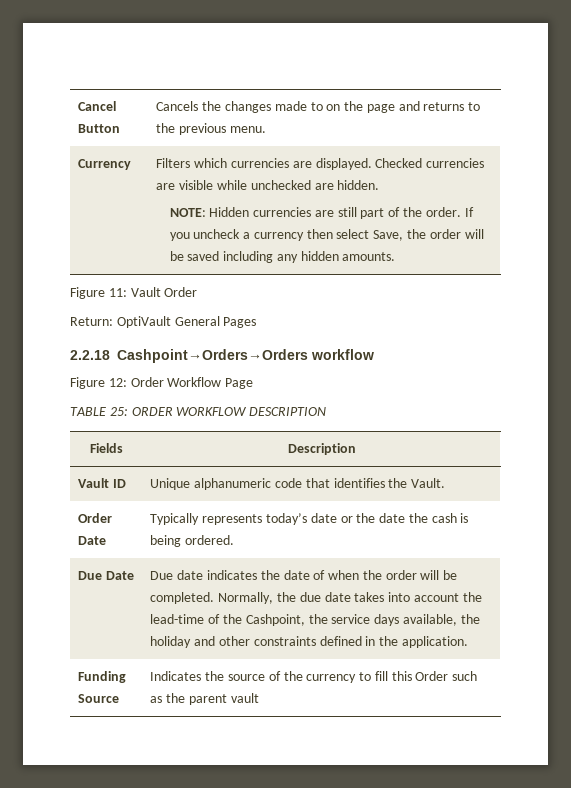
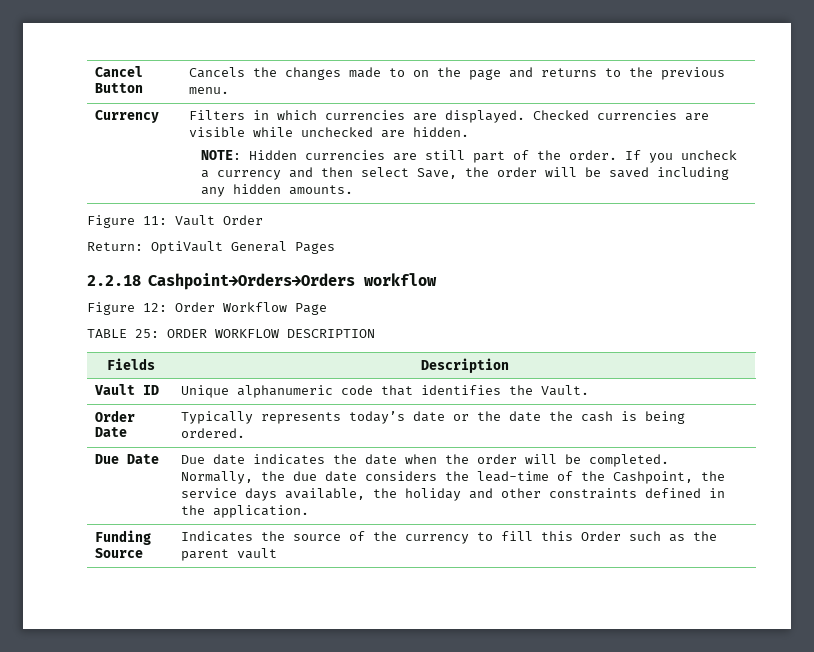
(191, 163) none -> [252,110,269,120] in
(304, 236) none -> [289,167,314,178] and
[313,570,326,580] of -> (397, 459) none
[354,592,459,602] takes into account -> [364,471,437,481] considers

